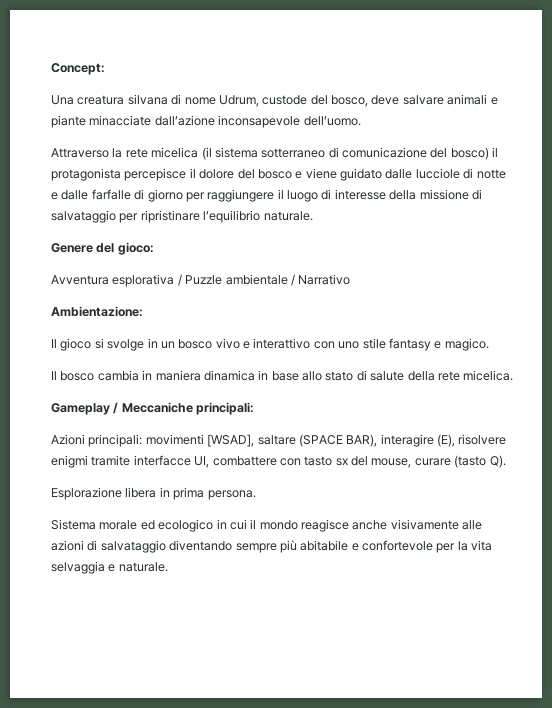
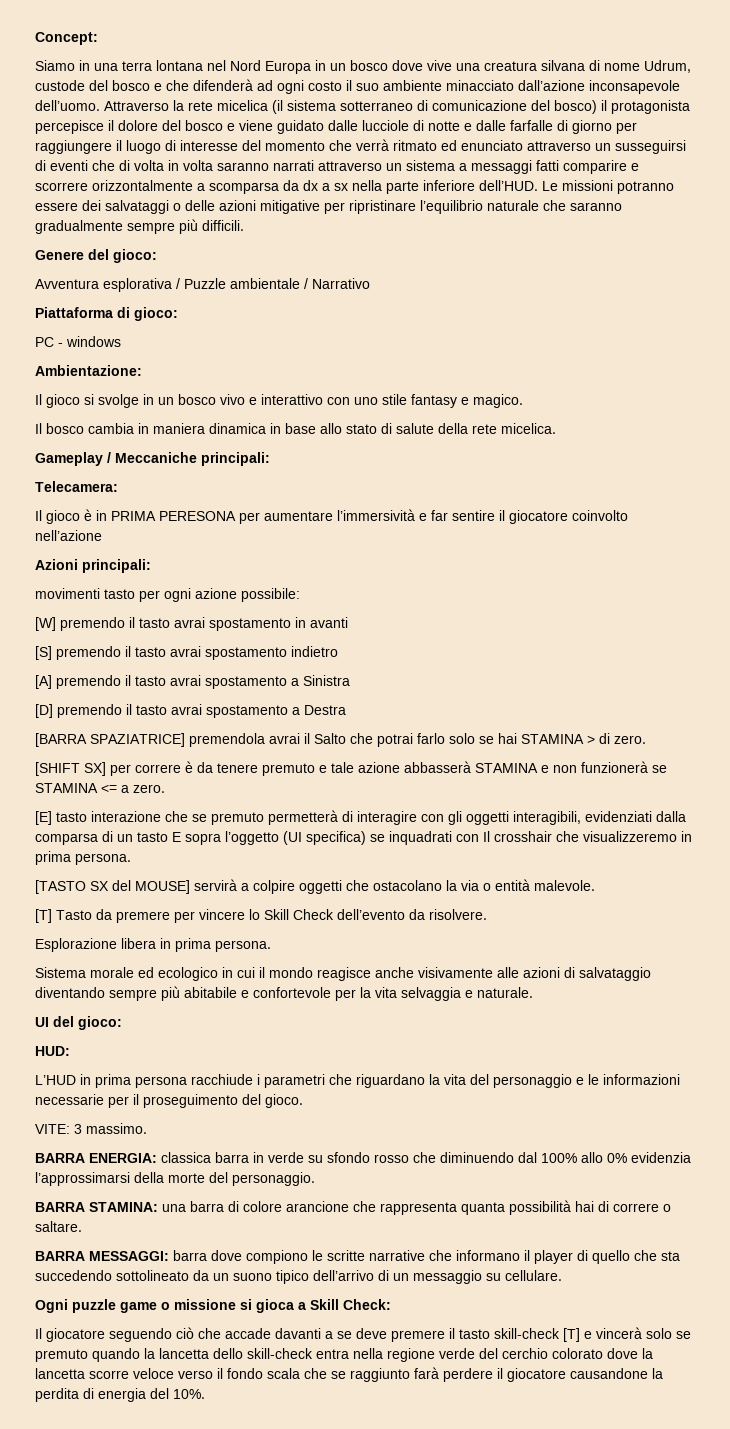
[51,95,74,105] Una -> [35,60,480,74] Siamo in una terra lontana nel Nord Europa in un bosco dove vive una
[331,94,498,107] [51,115,152,128] bosco, deve salvare animali e piante minacciate -> [112,79,514,94] bosco e che difenderà ad ogni costo il suo ambiente minacciato
(361, 121) // -> (100, 105) none
[389,189,482,200] [51,210,313,223] della missione di salvataggio per ripristinare l’equilibrio naturale. -> [242,139,686,154] [35,160,639,174] [35,180,674,194] [35,200,622,214] [35,219,244,234] del momento che verrà ritmato ed enunciato attraverso un susseguirsi di eventi che di volta in volta saranno narrati attraverso un sistema a messaggi fatti comparire e scorrere orizzontalmente a scomparsa da dx a sx nella parte inferiore dell’HUD. Le missioni potranno essere dei salvataggi o delle azioni mitigative per ripristinare l’equilibrio naturale che saranno gradualmente sempre più difficili.
(351, 279) none -> [35,307,178,321] [35,336,121,347] // Piattaforma di gioco: // PC - windows
[51,434,507,447] [51,455,506,468] Azioni principali: movimenti [WSAD], saltare (SPACE BAR), interagire (E), risolvere enigmi tramite interfacce UI, combattere con tasto sx del mouse, curare (tasto Q). -> [35,481,118,492] [35,509,628,524] [35,530,102,541] [35,559,151,573] [35,588,300,602] [35,617,348,631] [35,646,338,660] [35,675,350,689] [35,704,346,718] [35,733,646,747] [35,761,667,776] [35,783,165,793] [35,810,686,825] [35,831,692,845] [35,851,131,865] [35,879,595,894] [35,909,487,923] Telecamera: // Il gioco è in PRIMA PERESONA per aumentare l’immersività e far sentire il giocatore coinvolto nell’azione // Azioni principali: // movimenti tasto per ogni azione possibile: // [W] premendo il tasto avrai spostamento in avanti // [S] premendo il tasto avrai spostamento indietro // [A] premendo il tasto avrai spostamento a Sinistra // [D] premendo il tasto avrai spostamento a Destra // [BARRA SPAZIATRICE] premendola avrai il Salto che potrai farlo solo se hai STAMINA > di zero. // [SHIFT SX] per correre è da tenere premuto e tale azione abbasserà STAMINA e non funzionerà se STAMINA <= a zero. // [E] tasto interazione che se premuto permetterà di interagire con gli oggetti interagibili, evidenziati dalla comparsa di un tasto E sopra l’oggetto (UI specifica) se inquadrati con Il crosshair che visualizzeremo in prima persona. // [TASTO SX del MOUSE] servirà a colpire oggetti che ostacolano la via o entità malevole. // [T] Tasto da premere per vincere lo Skill Check dell’evento da risolvere.
(168, 567) none -> [35,1016,122,1030] [35,1046,70,1056] [35,1074,680,1088] [35,1094,303,1108] [35,1123,147,1134] [35,1152,691,1163] [35,1172,315,1186] [35,1200,671,1215] [35,1221,82,1232] [35,1250,680,1264] [35,1270,562,1284] [35,1299,391,1313] [35,1327,691,1342] [35,1348,653,1362] [35,1367,663,1382] [35,1388,205,1402] // UI del gioco: // HUD: // L’HUD in prima persona racchiude i parametri che riguardano la vita del personaggio e le informazioni necessarie per il proseguimento del gioco. // VITE: 3 massimo. // BARRA ENERGIA: classica barra in verde su sfondo rosso che diminuendo dal 100% allo 0% evidenzia l’approssimarsi della morte del personaggio. // BARRA STAMINA: una barra di colore arancione che rappresenta quanta possibilità hai di correre o saltare. // BARRA MESSAGGI: barra dove compiono le scritte narrative che informano il player di quello che sta succedendo sottolineato da un suono tipico dell’arrivo di un messaggio su cellulare. // Ogni puzzle game o missione si gioca a Skill Check: // Il giocatore seguendo ciò che accade davanti a se deve premere il tasto skill-check [T] e vincerà solo se premuto quando la lancetta dello skill-check entra nella regione verde del cerchio colorato dove la lancetta scorre veloce verso il fondo scala che se raggiunto farà perdere il giocatore causandone la perdita di energia del 10%.

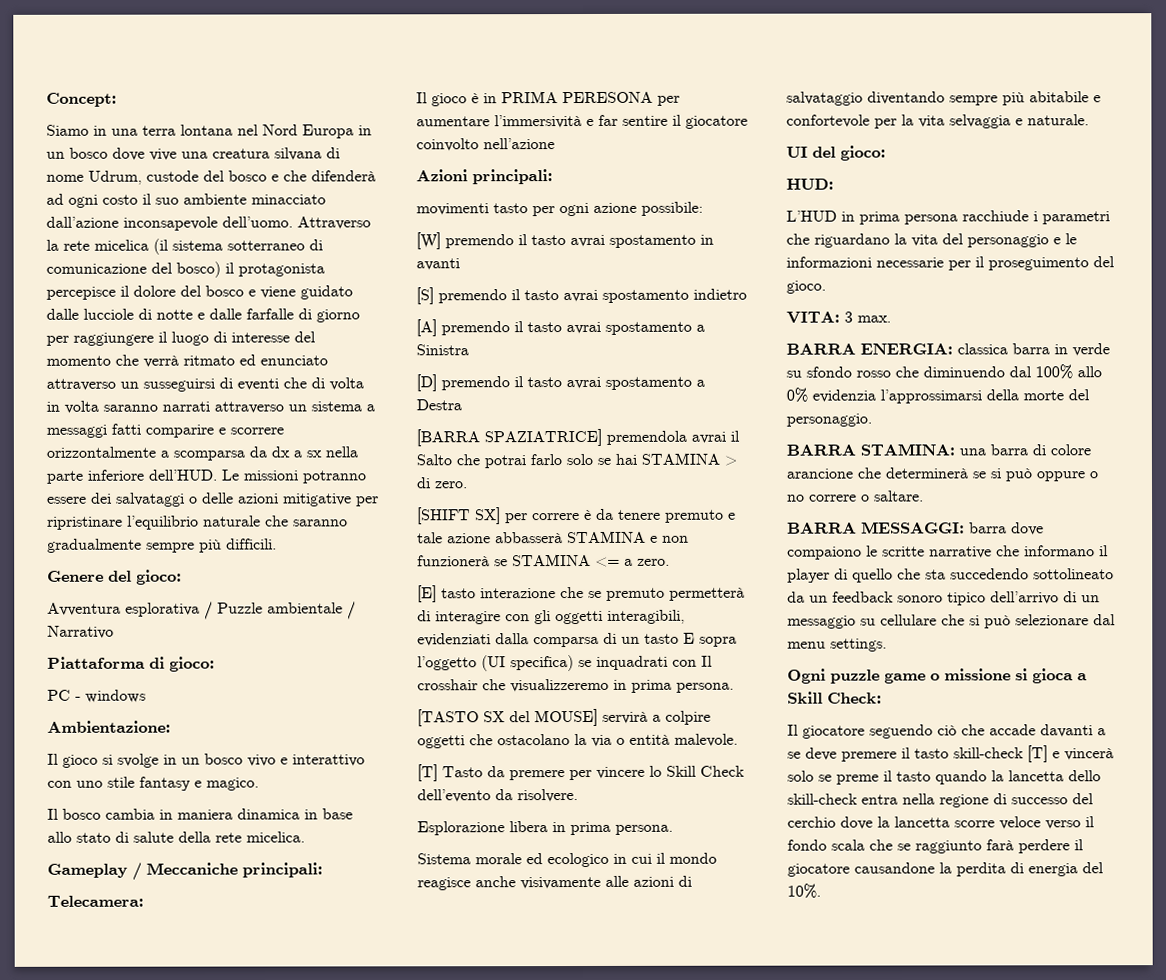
[35,1123,147,1134] VITE: 3 massimo. -> [786,311,891,324] VITA: 3 max.
[380,1200,609,1215] rappresenta quanta possibilità hai di -> [885,467,1098,482] [787,494,805,502] determinerà se si può oppure o no
[246,1250,308,1264] compiono -> [787,546,862,560] compaiono
[233,1273,272,1281] suono -> [832,591,943,603] feedback sonoro
[505,1270,562,1281] cellulare. -> [880,614,1116,629] [787,638,887,652] cellulare che si può selezionare dal menu settings.
[35,1349,88,1362] premuto -> [836,770,931,785] preme il tasto
[439,1348,475,1359] verde -> [993,793,1068,805] di successo
[552,1348,603,1359] colorato -> (836, 822) none

